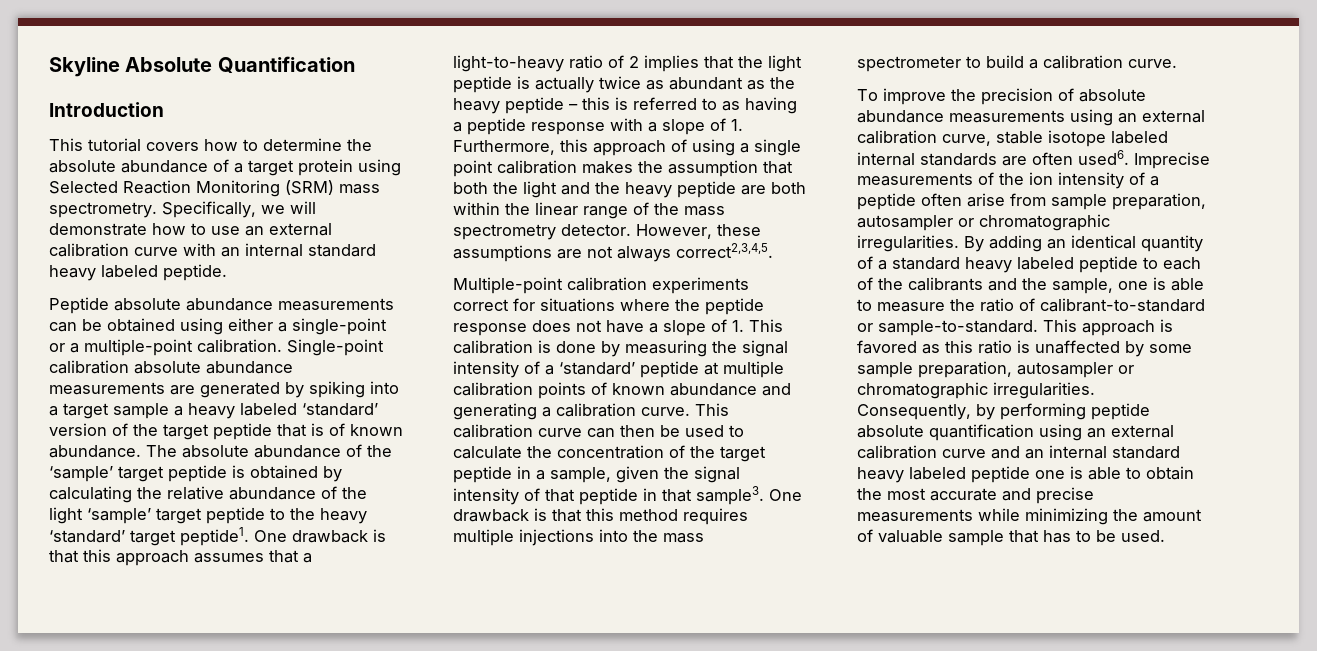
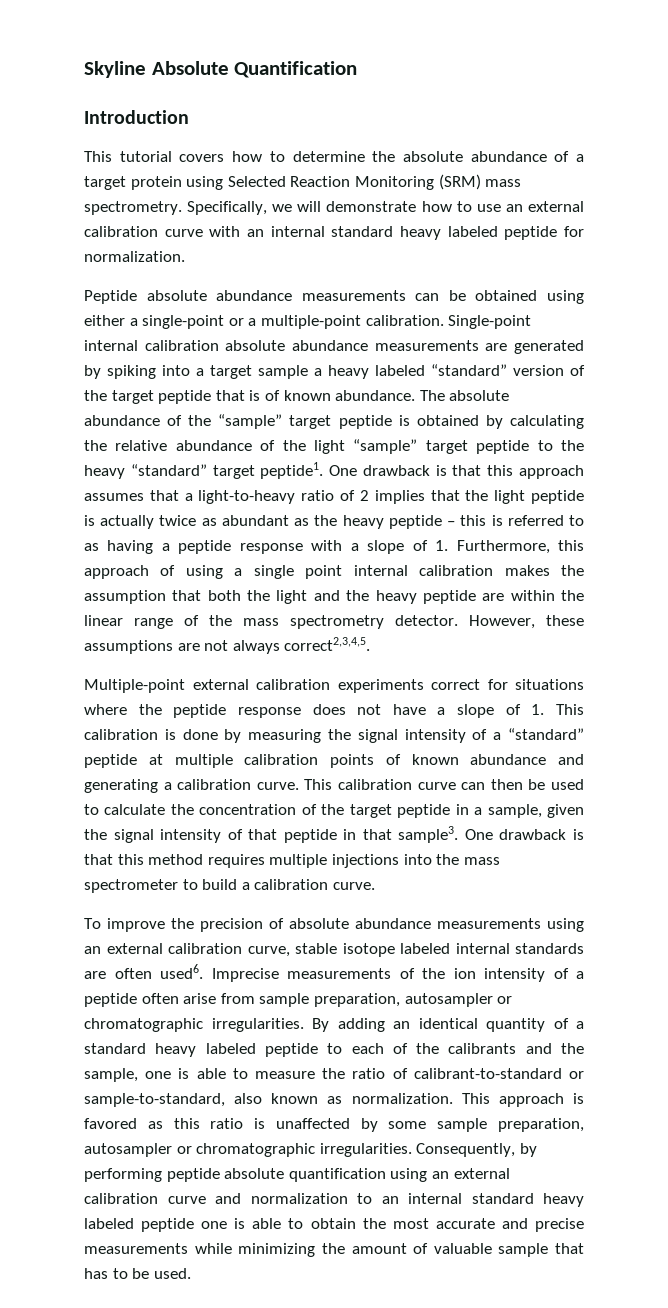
[163,264,227,281] peptide. -> [504,226,584,240] [84,251,185,262] peptide for normalization.
(384, 347) none -> [84,340,138,351] internal
[302,403,378,416] ‘standard’ -> [431,364,507,376] “standard”
[49,466,113,482] ‘sample’ -> [218,414,283,429] “sample”
[87,508,151,524] ‘sample’ -> [353,439,418,454] “sample”
[49,530,125,543] ‘standard’ -> [130,464,207,476] “standard”
(493, 168) none -> [353,565,408,576] internal
[771,182,806,194] both -> (505, 597) none
(563, 285) none -> [192,679,249,690] external
[559,362,635,375] ‘standard’ -> [508,728,584,740] “standard”
[878,320,1038,336] sample-to-standard. -> [84,1093,453,1107] sample-to-standard, also known as normalization.
(1020, 452) none -> [250,1193,372,1204] normalization to

